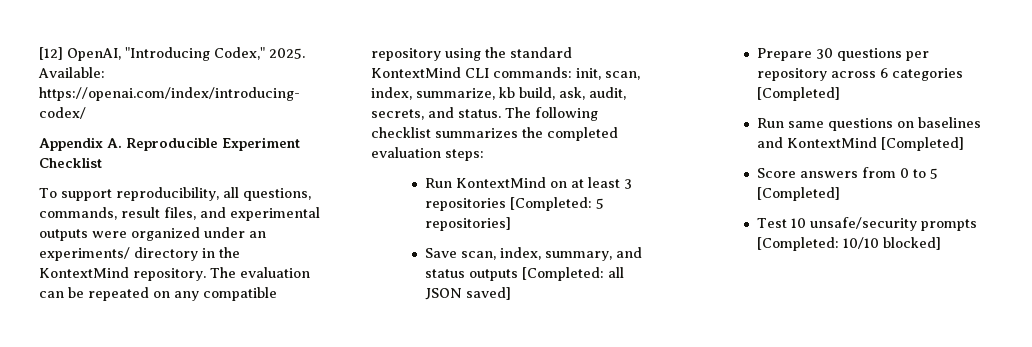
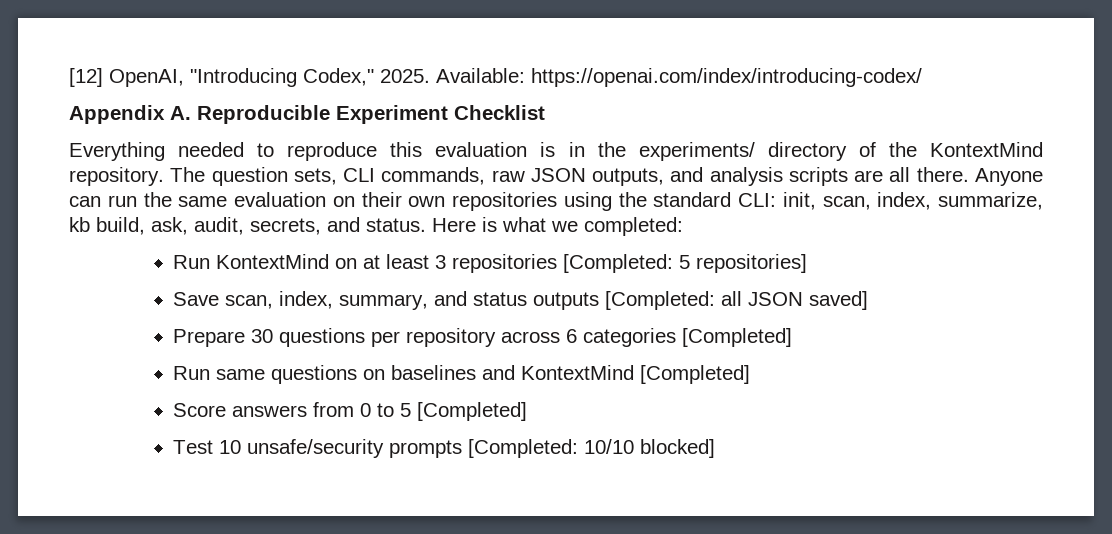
[39,187,311,201] [39,207,320,221] [39,227,266,241] To support reproducibility, all questions, commands, result files, and experimental outputs were organized under an -> [69,142,626,161] Everything needed to reproduce this evaluation is in the
[202,248,215,258] in -> [858,142,876,157] of
[240,267,310,278] [39,287,277,301] [371,47,572,61] [371,67,572,78] evaluation can be repeated on any compatible repository using the standard KontextMind CLI commands: -> [211,167,1043,186] [69,192,776,211] question sets, CLI commands, raw JSON outputs, and analysis scripts are all there. Anyone can run the same evaluation on their own repositories using the standard CLI:
[505,107,598,121] [371,127,618,141] [371,147,484,161] The following checklist summarizes the completed evaluation steps: -> [432,217,683,236] Here is what we completed:

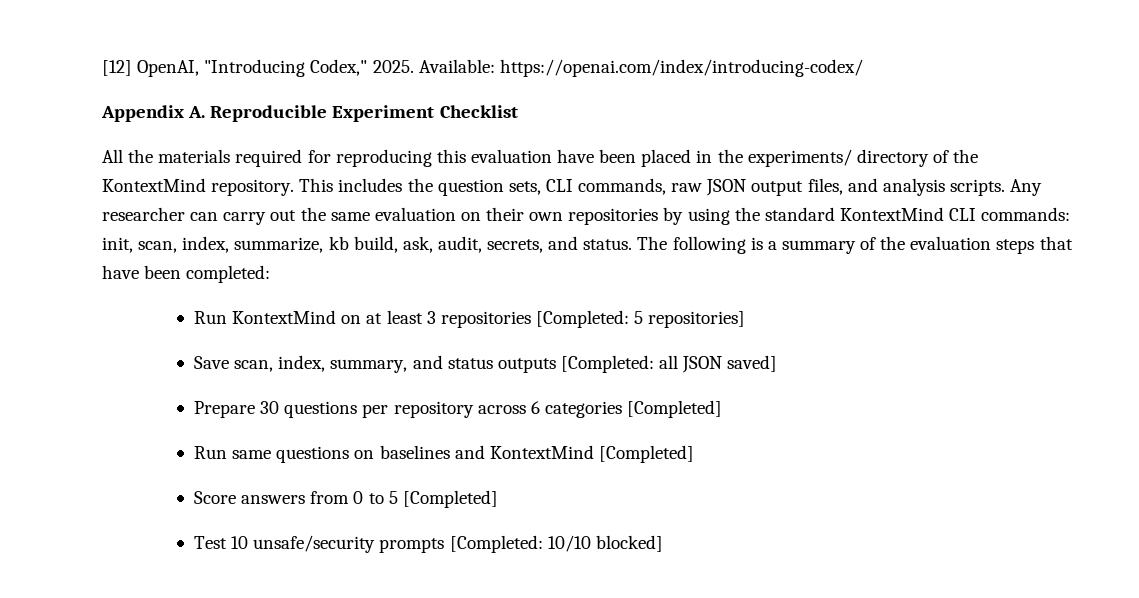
[69,142,556,161] Everything needed to reproduce this evaluation is -> [102,149,692,167] All the materials required for reproducing this evaluation have been placed
[170,167,206,182] The -> [299,178,433,192] This includes the
[592,167,1043,186] [69,195,137,207] outputs, and analysis scripts are all there. Anyone can run -> [751,178,1043,196] [102,207,297,225] output files, and analysis scripts. Any researcher can carry out
(557, 201) none -> [663,207,684,225] by
[738,193,776,207] CLI: -> [839,207,1071,221] KontextMind CLI commands:
[432,217,578,232] Here is what we -> [637,236,1073,254] [102,265,182,279] The following is a summary of the evaluation steps that have been

